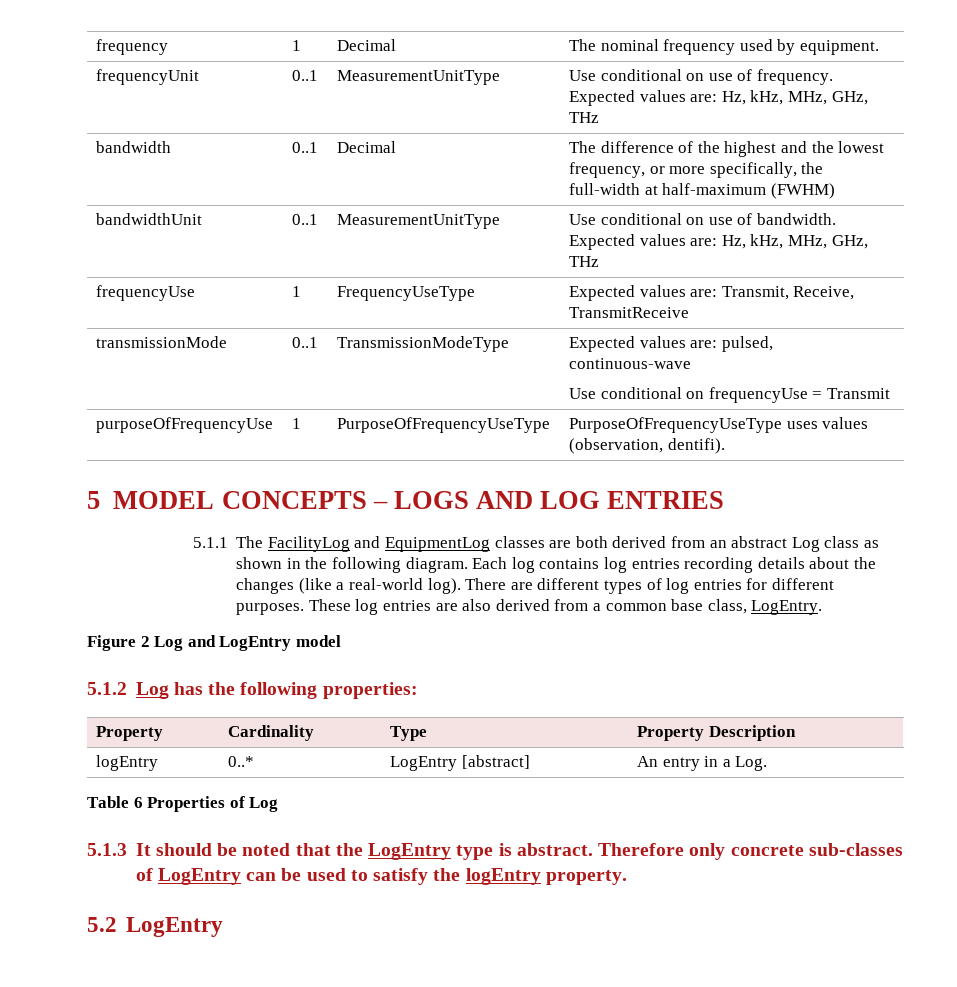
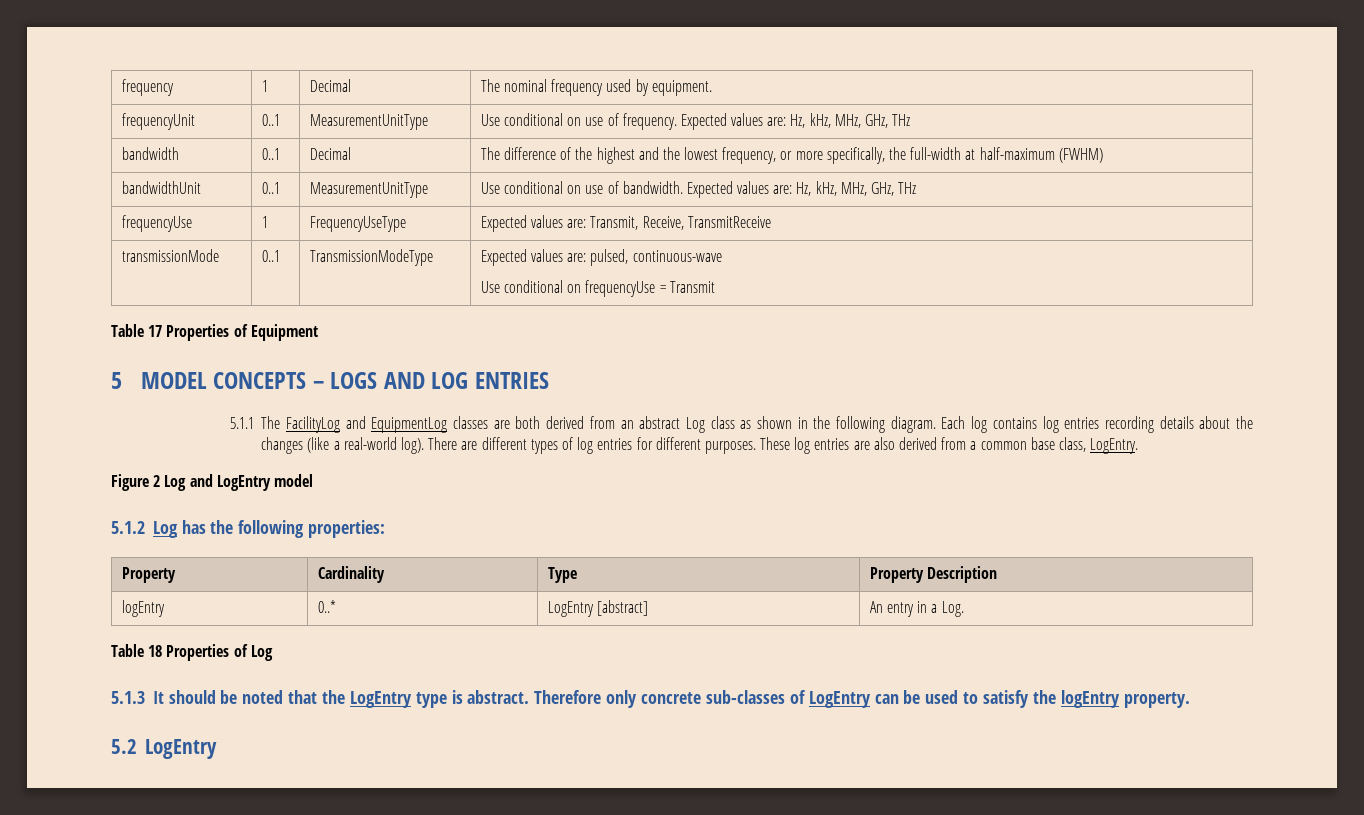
[96,417,274,433] [292,418,302,429] [337,417,551,433] [569,417,869,433] [569,438,725,454] // purposeOfFrequencyUse | 1 | PurposeOfFrequencyUseType | PurposeOfFrequencyUseType uses values (observation, dentifi). -> [111,324,318,341] // Table 17 Properties of Equipment
[133,797,143,808] 6 -> [148,645,163,657] 18

